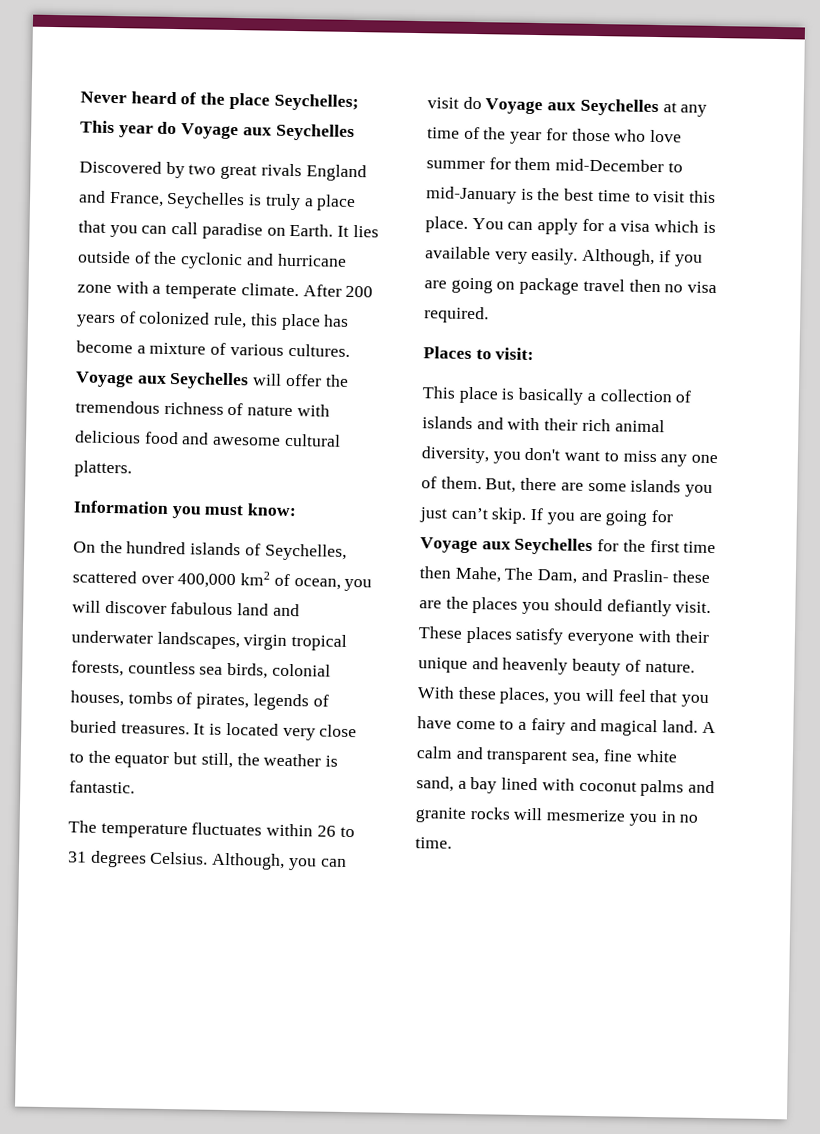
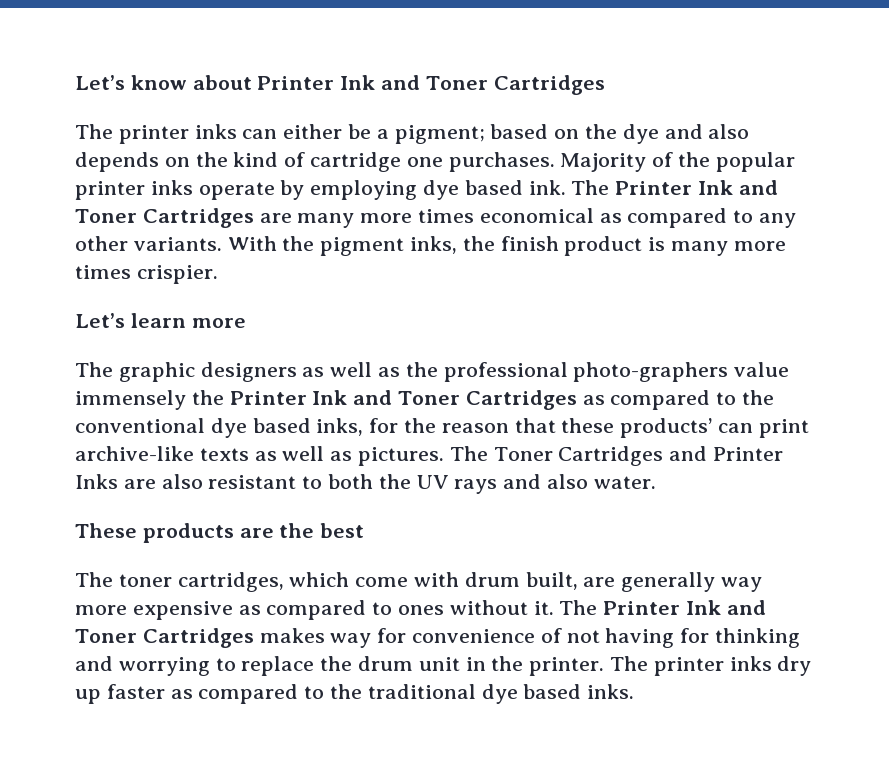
[80,91,359,112] [80,120,355,142] [79,160,367,182] [78,190,357,212] [78,220,379,240] [78,250,347,270] [77,281,374,300] [76,311,350,331] [76,340,350,357] [75,371,349,390] [75,400,330,417] [75,430,341,447] [74,460,132,478] [73,500,298,519] [73,540,347,561] [72,570,373,592] [72,600,300,617] [71,630,348,651] [71,660,331,679] [70,690,329,711] [70,720,358,741] [69,750,339,769] [69,780,135,794] [68,820,355,839] [68,850,347,871] [427,96,708,117] [427,126,683,145] [426,157,683,173] [426,186,717,204] [425,216,716,235] [425,246,703,267] [424,277,718,295] [424,306,489,324] [423,346,535,361] [422,386,692,405] [422,416,665,433] [421,446,719,467] [421,476,714,498] [419,507,674,526] [420,537,717,556] [419,566,711,584] [419,596,712,617] [418,626,709,646] [418,657,695,676] [417,686,710,707] [417,716,716,737] [416,746,677,765] [416,776,716,797] [415,807,699,827] [415,837,452,849] Never heard of the place Seychelles; This year do Voyage aux Seychelles // Discovered by two great rivals England and France, Seychelles is truly a place that you can call paradise on Earth. It lies outside of the cyclonic and hurricane zone with a temperate climate. After 200 years of colonized rule, this place has become a mixture of various cultures. Voyage aux Seychelles will offer the tremendous richness of nature with delicious food and awesome cultural platters. // Information you must know: // On the hundred islands of Seychelles, scattered over 400,000 km2 of ocean, you will discover fabulous land and underwater landscapes, virgin tropical forests, countless sea birds, colonial houses, tombs of pirates, legends of buried treasures. It is located very close to the equator but still, the weather is fantastic. // The temperature fluctuates within 26 to 31 degrees Celsius. Although, you can visit do Voyage aux Seychelles at any time of the year for those who love summer for them mid-December to mid-January is the best time to visit this place. You can apply for a visa which is available very easily. Although, if you are going on package travel then no visa required. // Places to visit: // This place is basically a collection of islands and with their rich animal diversity, you don't want to miss any one of them. But, there are some islands you just can’t skip. If you are going for Voyage aux Seychelles for the first time then Mahe, The Dam, and Praslin- these are the places you should defiantly visit. These places satisfy everyone with their unique and heavenly beauty of nature. With these places, you will feel that you have come to a fairy and magical land. A calm and transparent sea, fine white sand, a bay lined with coconut palms and granite rocks will mesmerize you in no time. -> [75,75,605,95] [75,124,750,144] [75,152,795,172] [75,180,778,200] [75,208,797,228] [75,236,786,256] [75,265,218,284] [75,313,246,328] [75,362,790,382] [75,390,775,410] [75,418,809,438] [75,446,784,466] [75,474,656,494] [75,523,365,543] [75,572,763,592] [75,600,766,620] [75,628,801,648] [75,656,812,676] [75,684,635,704] Let’s know about Printer Ink and Toner Cartridges // The printer inks can either be a pigment; based on the dye and also depends on the kind of cartridge one purchases. Majority of the popular printer inks operate by employing dye based ink. The Printer Ink and Toner Cartridges are many more times economical as compared to any other variants. With the pigment inks, the finish product is many more times crispier. // Let’s learn more // The graphic designers as well as the professional photo-graphers value immensely the Printer Ink and Toner Cartridges as compared to the conventional dye based inks, for the reason that these products’ can print archive-like texts as well as pictures. The Toner Cartridges and Printer Inks are also resistant to both the UV rays and also water. // These products are the best // The toner cartridges, which come with drum built, are generally way more expensive as compared to ones without it. The Printer Ink and Toner Cartridges makes way for convenience of not having for thinking and worrying to replace the drum unit in the printer. The printer inks dry up faster as compared to the traditional dye based inks.

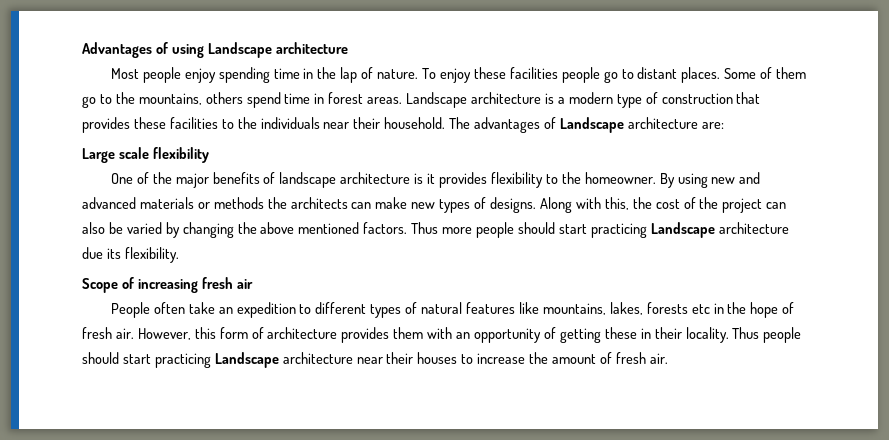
[75,75,605,95] [75,124,750,144] [75,152,795,172] [75,180,778,200] [75,208,797,228] [75,236,786,256] [75,265,218,284] [75,313,246,328] [75,362,790,382] [75,390,775,410] [75,418,809,438] [75,446,784,466] [75,474,656,494] [75,523,365,543] [75,572,763,592] [75,600,766,620] [75,628,801,648] [75,656,812,676] [75,684,635,704] Let’s know about Printer Ink and Toner Cartridges // The printer inks can either be a pigment; based on the dye and also depends on the kind of cartridge one purchases. Majority of the popular printer inks operate by employing dye based ink. The Printer Ink and Toner Cartridges are many more times economical as compared to any other variants. With the pigment inks, the finish product is many more times crispier. // Let’s learn more // The graphic designers as well as the professional photo-graphers value immensely the Printer Ink and Toner Cartridges as compared to the conventional dye based inks, for the reason that these products’ can print archive-like texts as well as pictures. The Toner Cartridges and Printer Inks are also resistant to both the UV rays and also water. // These products are the best // The toner cartridges, which come with drum built, are generally way more expensive as compared to ones without it. The Printer Ink and Toner Cartridges makes way for convenience of not having for thinking and worrying to replace the drum unit in the printer. The printer inks dry up faster as compared to the traditional dye based inks. -> [82,42,348,58] [110,67,807,83] [82,92,761,108] [82,117,724,133] [82,147,209,163] [110,172,761,188] [82,197,787,213] [82,222,789,238] [82,247,179,263] [82,277,253,293] [110,302,795,318] [82,327,802,343] [82,352,668,368] Advantages of using Landscape architecture // Most people enjoy spending time in the lap of nature. To enjoy these facilities people go to distant places. Some of them go to the mountains, others spend time in forest areas. Landscape architecture is a modern type of construction that provides these facilities to the individuals near their household. The advantages of Landscape architecture are: // Large scale flexibility // One of the major benefits of landscape architecture is it provides flexibility to the homeowner. By using new and advanced materials or methods the architects can make new types of designs. Along with this, the cost of the project can also be varied by changing the above mentioned factors. Thus more people should start practicing Landscape architecture due its flexibility. // Scope of increasing fresh air // People often take an expedition to different types of natural features like mountains, lakes, forests etc in the hope of fresh air. However, this form of architecture provides them with an opportunity of getting these in their locality. Thus people should start practicing Landscape architecture near their houses to increase the amount of fresh air.

